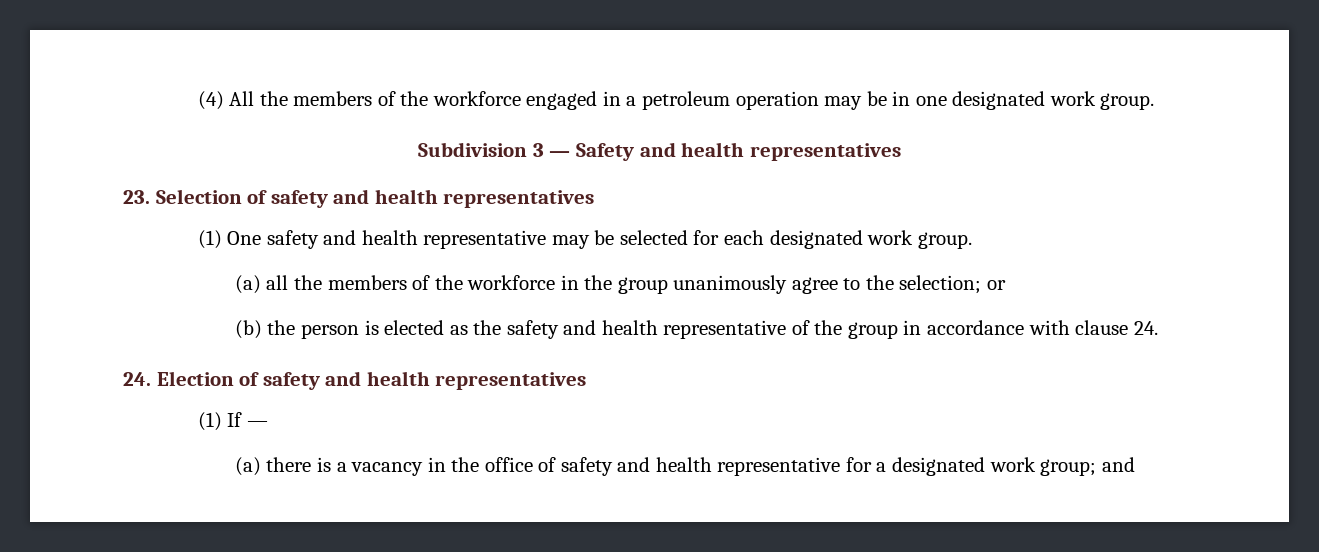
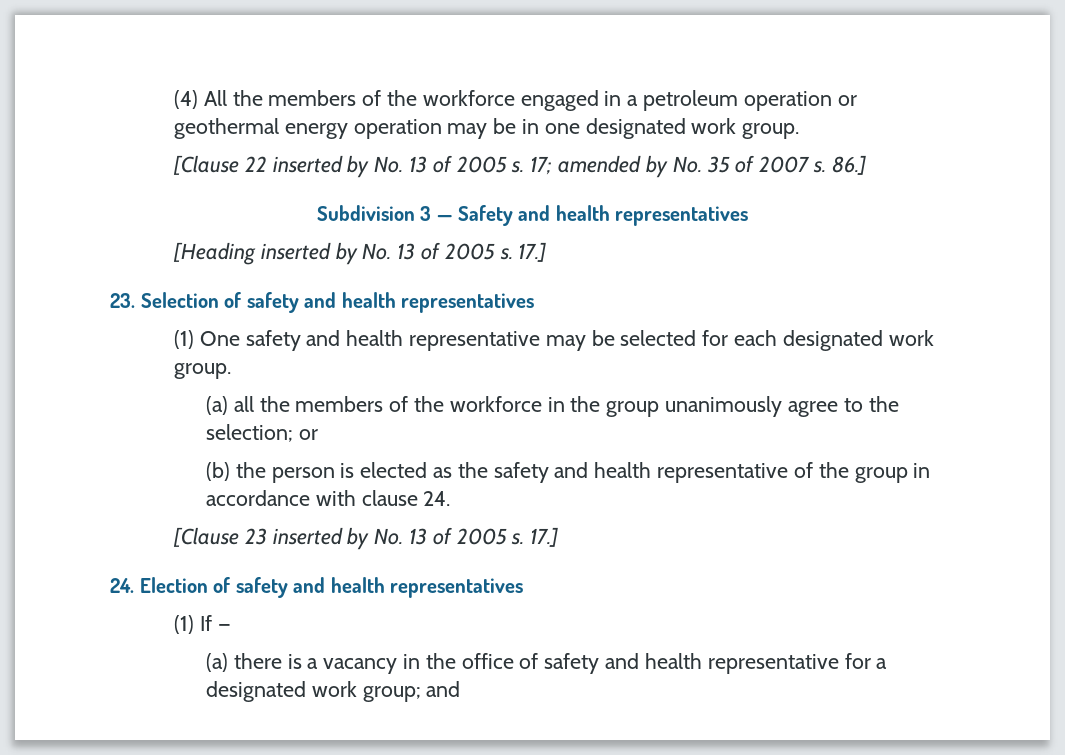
(819, 100) none -> [837,95,857,106] [174,118,442,139] or geothermal energy operation
(1155, 101) none -> [173,155,866,178] // [Clause 22 inserted by No. 13 of 2005 s. 17; amended by No. 35 of 2007 s. 86.]
(901, 152) none -> [173,242,547,265] // [Heading inserted by No. 13 of 2005 s. 17.]
(1158, 328) none -> [173,527,559,550] // [Clause 23 inserted by No. 13 of 2005 s. 17.]

